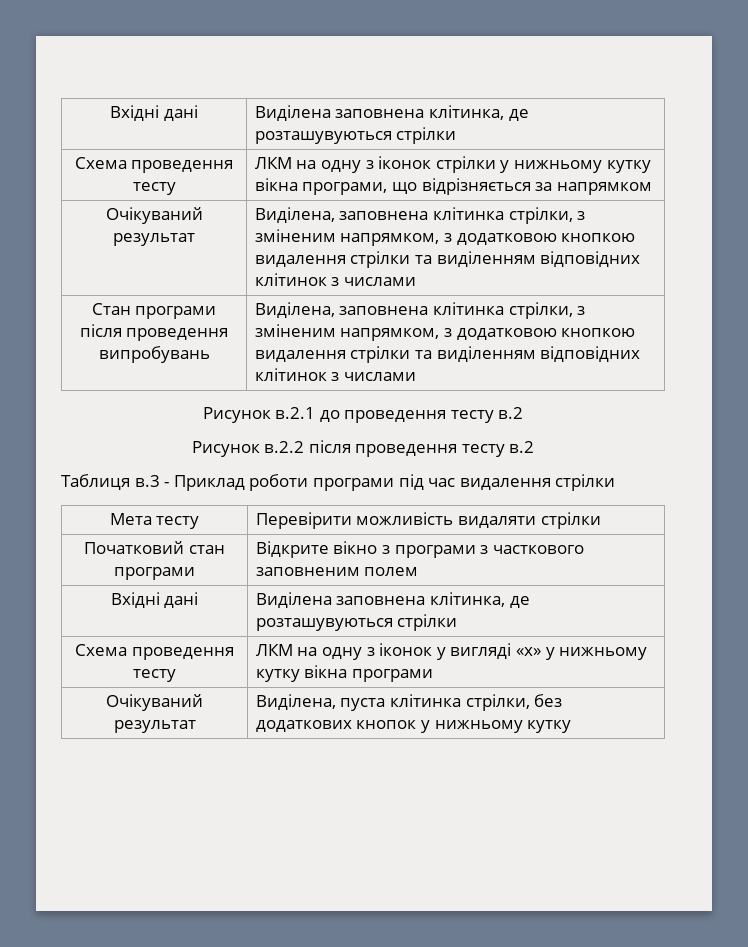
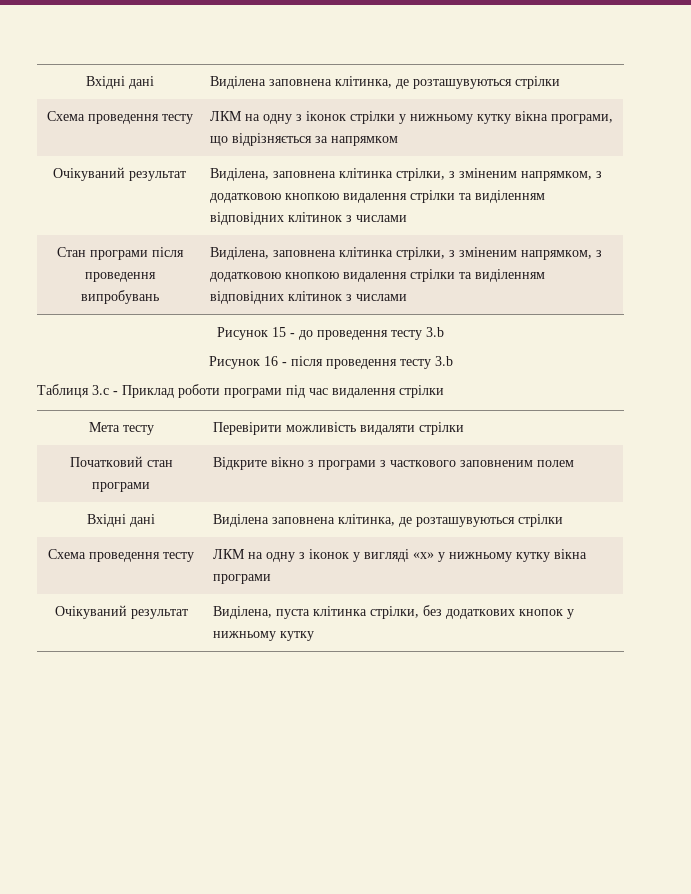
[275,407,316,419] в.2.1 -> [272,327,295,337] 15 -
[498,407,524,419] [191,441,305,457] в.2 // Рисунок в.2.2 -> [426,327,444,337] [208,356,287,369] 3.b // Рисунок 16 -
[509,441,535,453] в.2 -> [434,356,453,366] 3.b
[134,475,160,487] в.3 -> [92,385,109,395] 3.c

